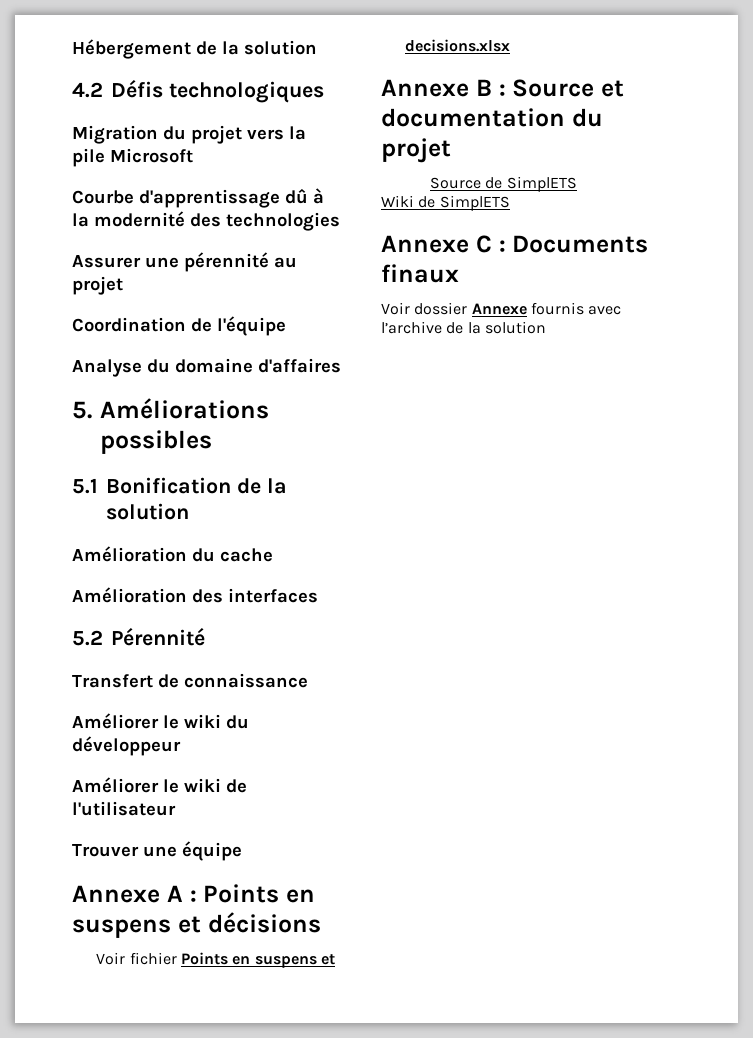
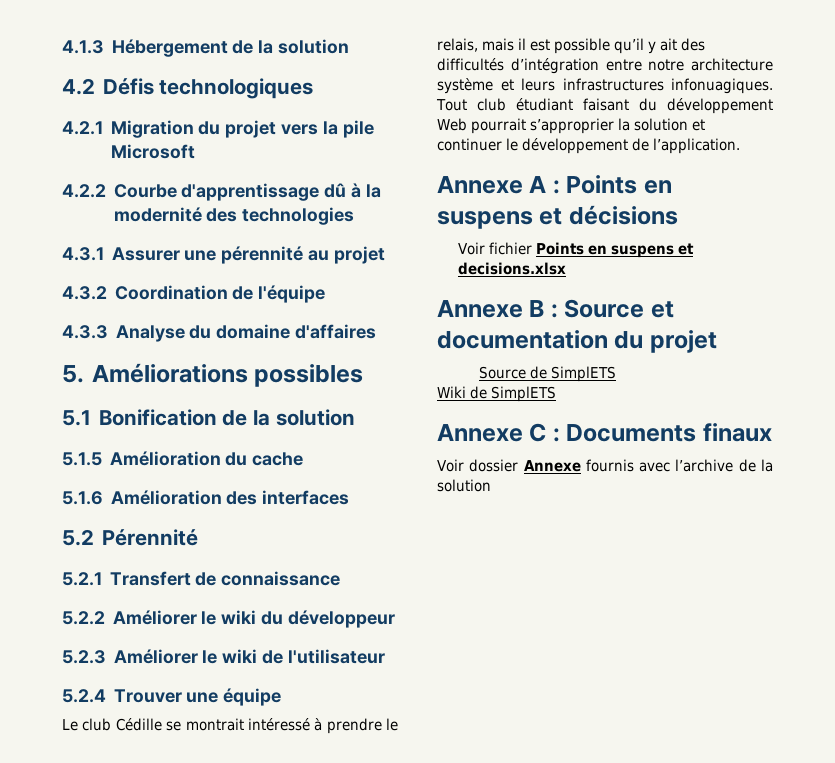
(72, 49) none -> [62,40,104,54] 4.1.3
(324, 92) none -> [62,121,103,135] 4.2.1
(193, 155) none -> [62,184,106,198] 4.2.2
(340, 221) none -> [62,247,104,261] 4.3.1
(123, 285) none -> [62,286,107,300] 4.3.2
(286, 326) none -> [62,325,108,339] 4.3.3
(189, 511) none -> [62,452,102,466] 5.1.5
(273, 555) none -> [62,491,103,505] 5.1.6
(205, 637) none -> [62,572,102,586] 5.2.1
(308, 680) none -> [62,611,105,625] 5.2.2
(181, 746) none -> [62,650,106,664] 5.2.3
(176, 808) none -> [62,689,106,703] 5.2.4
(242, 851) none -> [62,718,398,734] [437,38,706,54] [437,58,773,74] [437,78,773,94] [436,98,773,114] [437,118,706,134] [437,138,741,154] // Le club Cédille se montrait intéressé à prendre le relais, mais il est possible qu’il y ait des difficultés d’intégration entre notre architecture système et leurs infrastructures infonuagiques. Tout club étudiant faisant du développement Web pourrait s’approprier la solution et continuer le développement de l’application.

